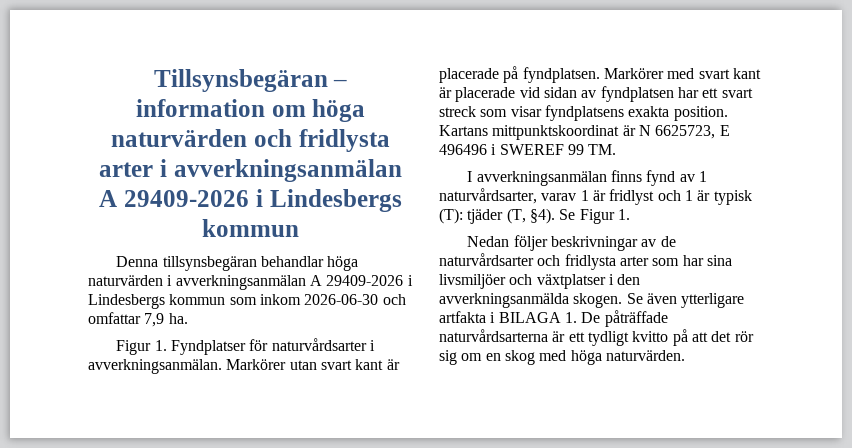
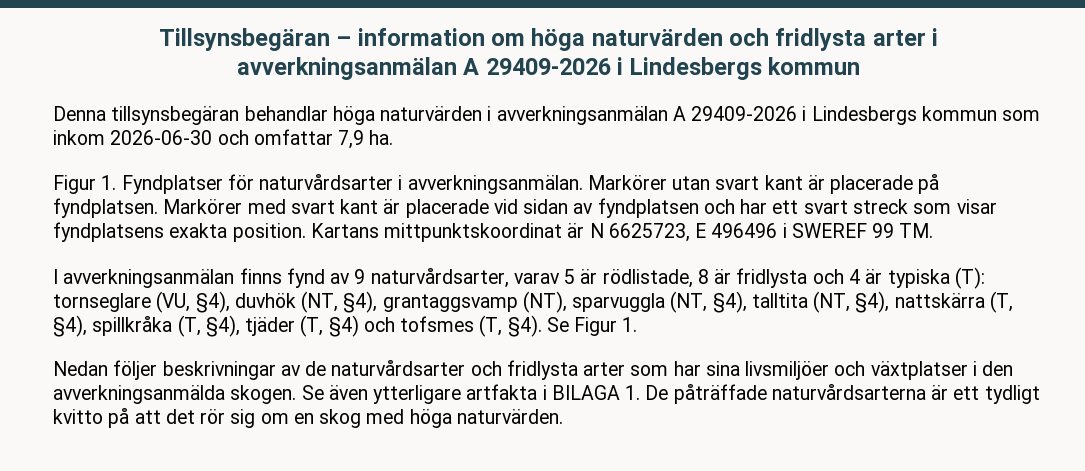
(674, 94) none -> [703,199,735,214] och
[699,171,708,182] 1 -> [354,269,366,284] 9
[580,189,752,205] [439,208,504,224] 1 är fridlyst och 1 är typisk (T): tjäder -> [564,267,985,289] [53,291,1013,313] [53,315,475,337] 5 är rödlistade, 8 är fridlysta och 4 är typiska (T): tornseglare (VU, §4), duvhök (NT, §4), grantaggsvamp (NT), sparvuggla (NT, §4), talltita (NT, §4), nattskärra (T, §4), spillkråka (T, §4), tjäder (T, §4) och tofsmes

